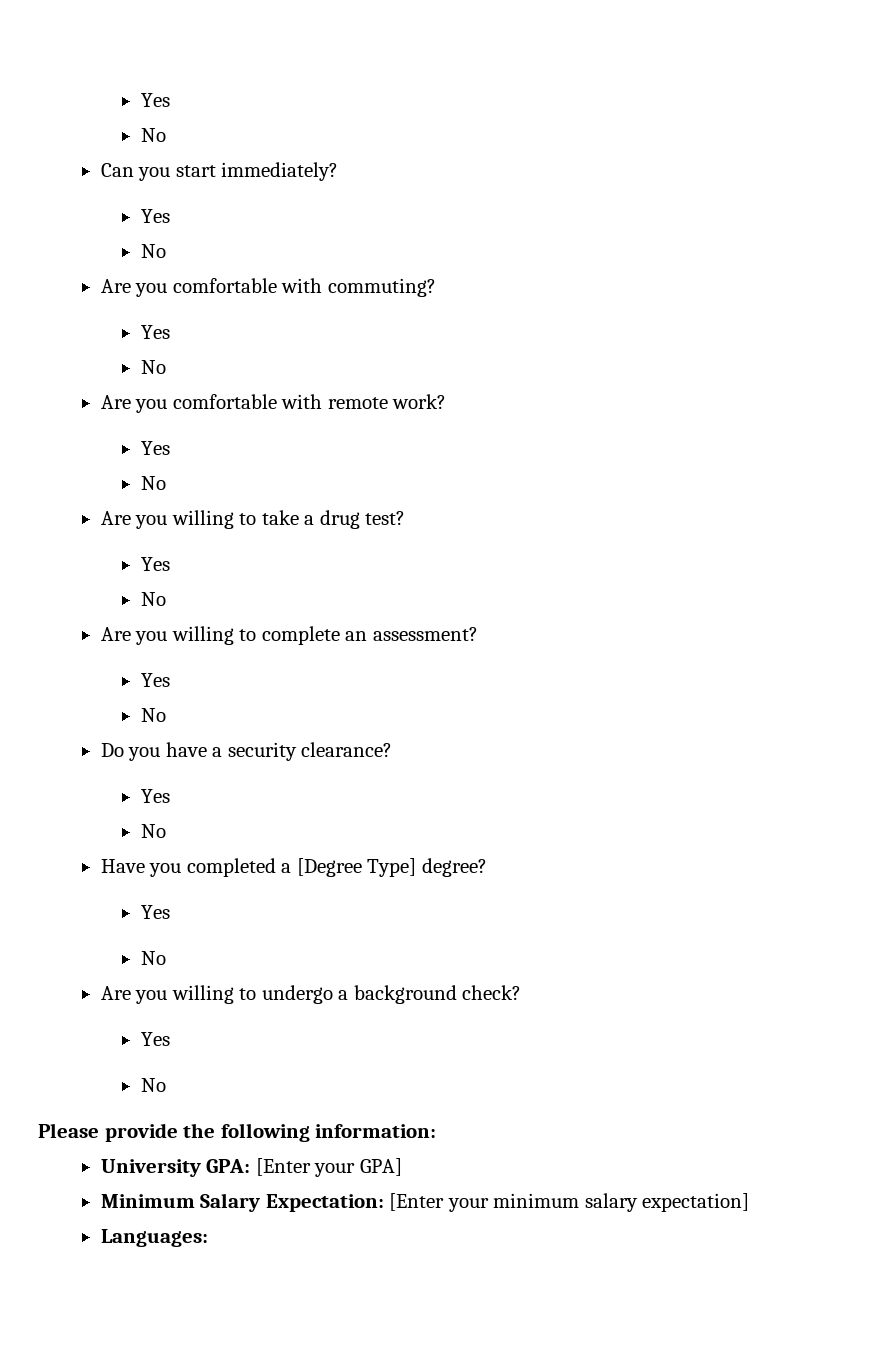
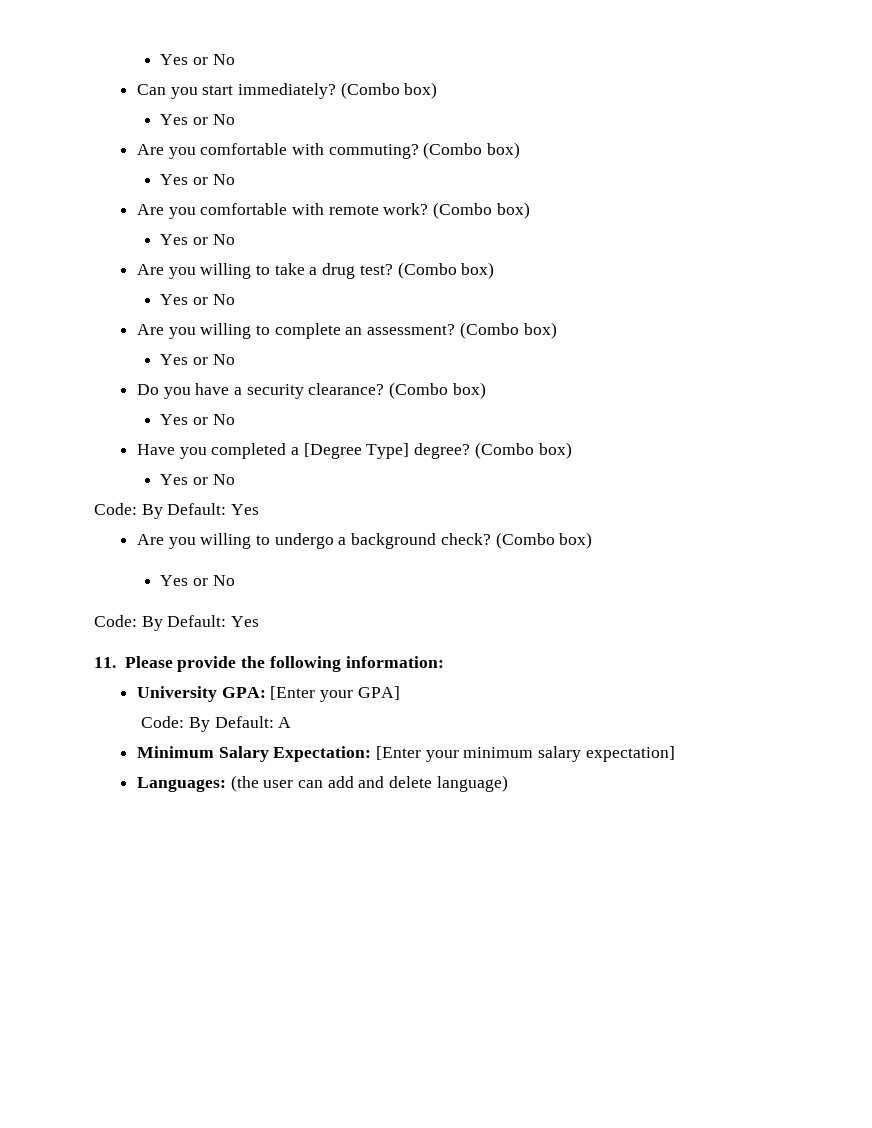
[140,93,170,107] Yes // -> [160,54,209,65] Yes or
[140,209,170,223] // Yes // -> [340,82,438,99] [160,114,209,125] (Combo box) // Yes or
[140,325,170,339] // Yes // -> [423,142,521,159] [160,174,209,185] (Combo box) // Yes or
[140,441,170,455] // Yes // -> [433,202,530,219] [160,234,209,245] (Combo box) // Yes or
[140,557,170,571] // Yes // -> [397,262,495,279] [160,294,209,305] (Combo box) // Yes or
[140,673,170,687] // Yes // -> [459,322,557,339] [160,354,209,365] (Combo box) // Yes or
[140,789,170,803] // Yes // -> [389,382,486,399] [160,414,209,425] (Combo box) // Yes or
[140,905,170,919] [140,951,166,965] // Yes // No -> [474,442,572,459] [160,474,235,485] [94,503,260,519] (Combo box) // Yes or No // Code: By Default: Yes
[140,1032,170,1046] [140,1078,166,1092] // Yes // No // -> [495,532,593,549] [160,575,235,586] [94,615,260,631] [94,657,116,668] (Combo box) // Yes or No // Code: By Default: Yes // 11.
(402, 1167) none -> [141,716,292,732] // Code: By Default: A
(208, 1238) none -> [230,775,508,792] (the user can add and delete language)

